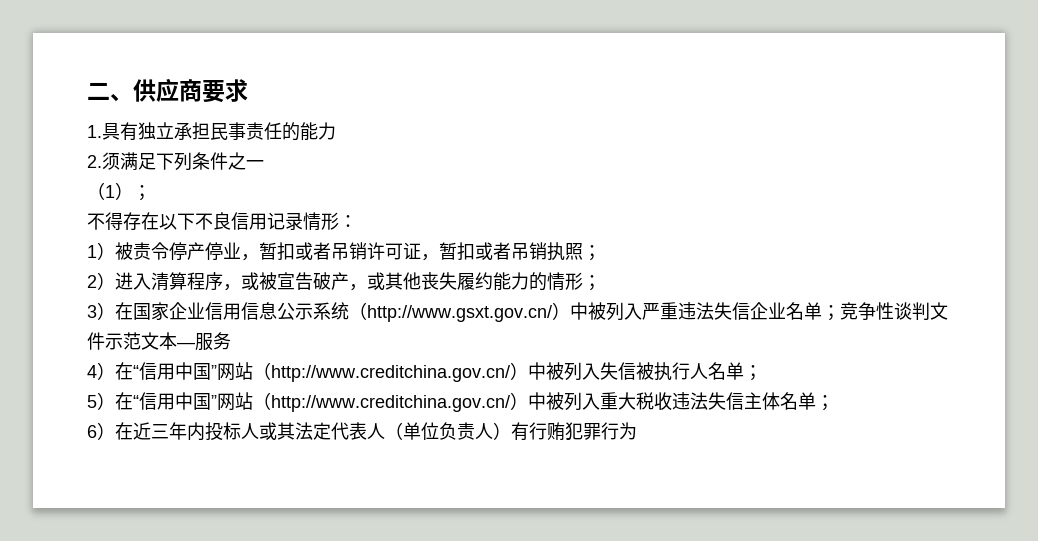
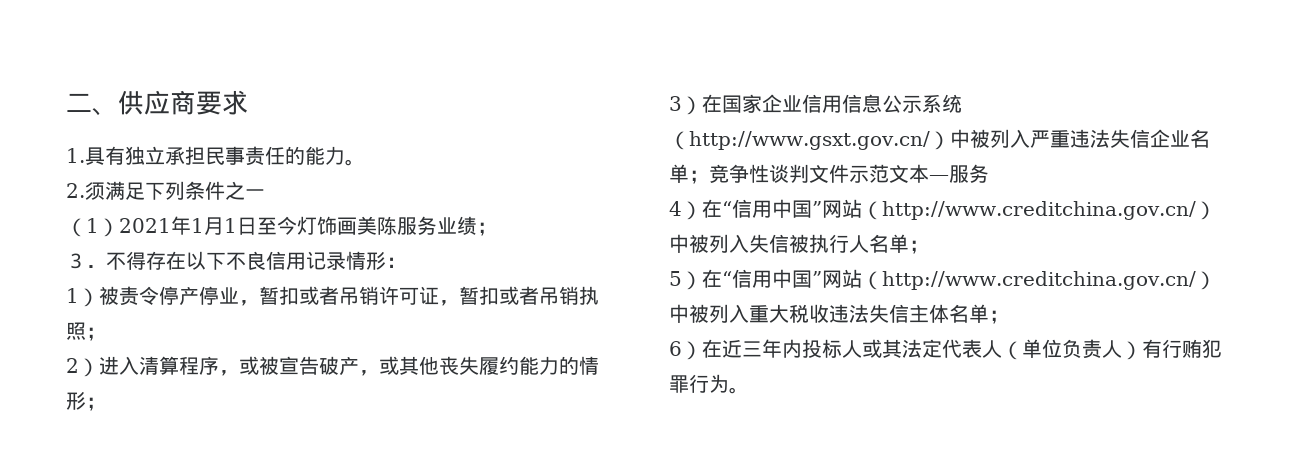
(336, 131) none -> [345,159,365,166] 。
[133,185,151,201] ； // -> [119,216,497,236] [66,253,106,269] 2021年1月1日至今灯饰画美陈服务业绩； // ３．
(637, 431) none -> [729,387,749,394] 。

